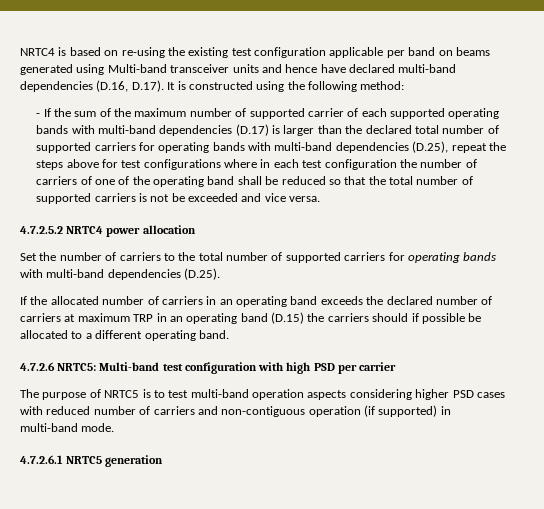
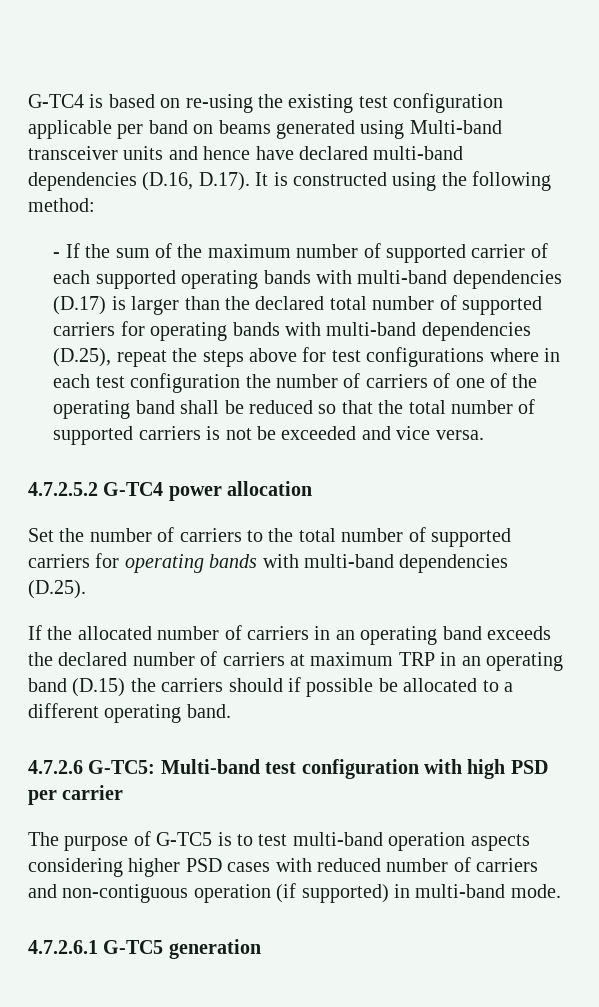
[20,48,55,56] NRTC4 -> [28,94,84,108] G-TC4
[66,226,104,234] NRTC4 -> [103,482,164,496] G-TC4
[57,363,97,371] NRTC5: -> [88,760,156,774] G-TC5:
[104,390,140,398] NRTC5 -> [156,832,213,846] G-TC5
[66,456,103,464] NRTC5 -> [103,940,164,954] G-TC5

